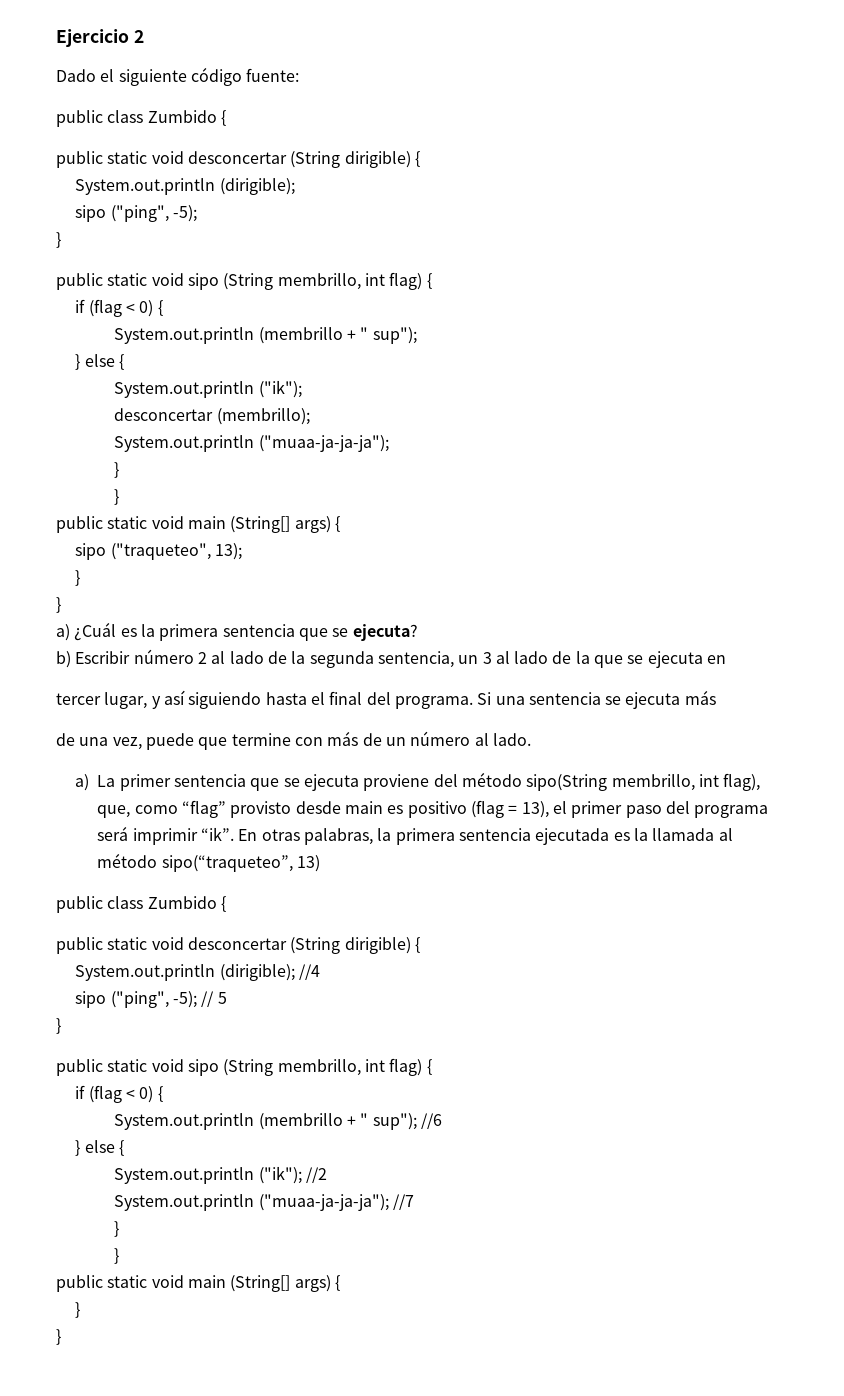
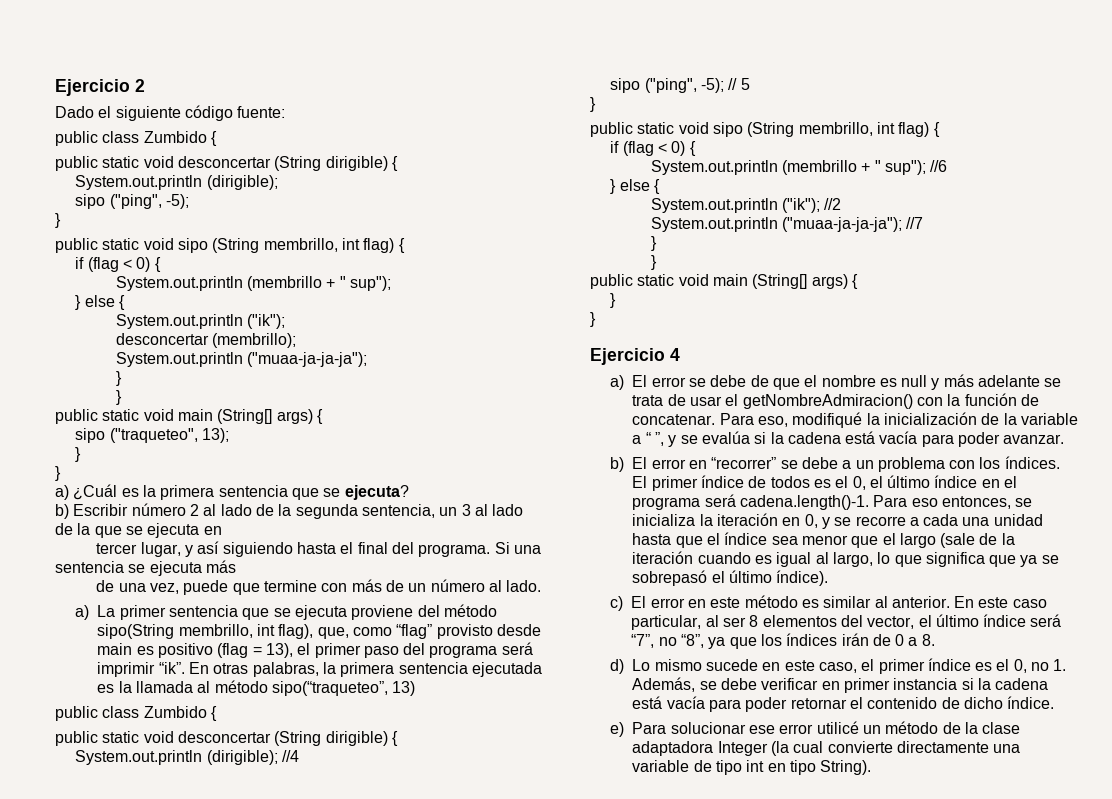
(61, 1337) none -> [590,348,680,365] [610,374,1062,390] [632,393,1039,409] [632,412,1078,428] [632,431,1065,447] [610,456,1060,472] [632,475,1018,491] [632,494,1033,510] [632,513,1043,529] [632,532,1015,548] [632,551,1059,567] [632,570,829,586] [610,595,1047,611] [631,614,1062,630] [631,633,935,649] [610,658,1067,674] [632,677,1049,693] [632,696,1055,712] [610,721,1021,737] [632,741,1021,756] [632,760,872,775] // Ejercicio 4 // a) El error se debe de que el nombre es null y más adelante se trata de usar el getNombreAdmiracion() con la función de concatenar. Para eso, modifiqué la inicialización de la variable a “ ”, y se evalúa si la cadena está vacía para poder avanzar. // b) El error en “recorrer” se debe a un problema con los índices. El primer índice de todos es el 0, el último índice en el programa será cadena.length()-1. Para eso entonces, se inicializa la iteración en 0, y se recorre a cada una unidad hasta que el índice sea menor que el largo (sale de la iteración cuando es igual al largo, lo que significa que ya se sobrepasó el último índice). // c) El error en este método es similar al anterior. En este caso particular, al ser 8 elementos del vector, el último índice será “7”, no “8”, ya que los índices irán de 0 a 8. // d) Lo mismo sucede en este caso, el primer índice es el 0, no 1. Además, se debe verificar en primer instancia si la cadena está vacía para poder retornar el contenido de dicho índice. // e) Para solucionar ese error utilicé un método de la clase adaptadora Integer (la cual convierte directamente una variable de tipo int en tipo String).

